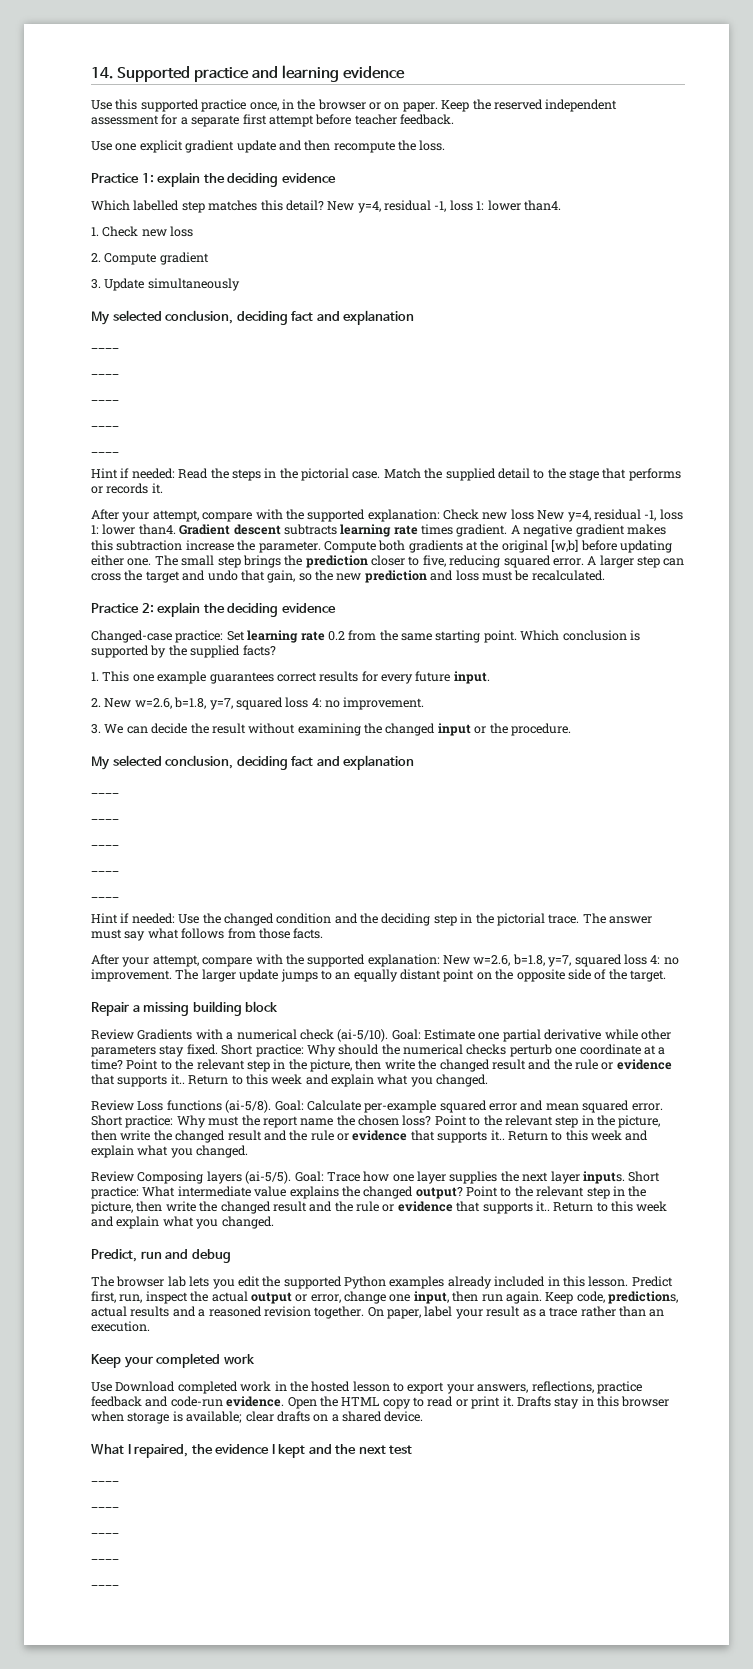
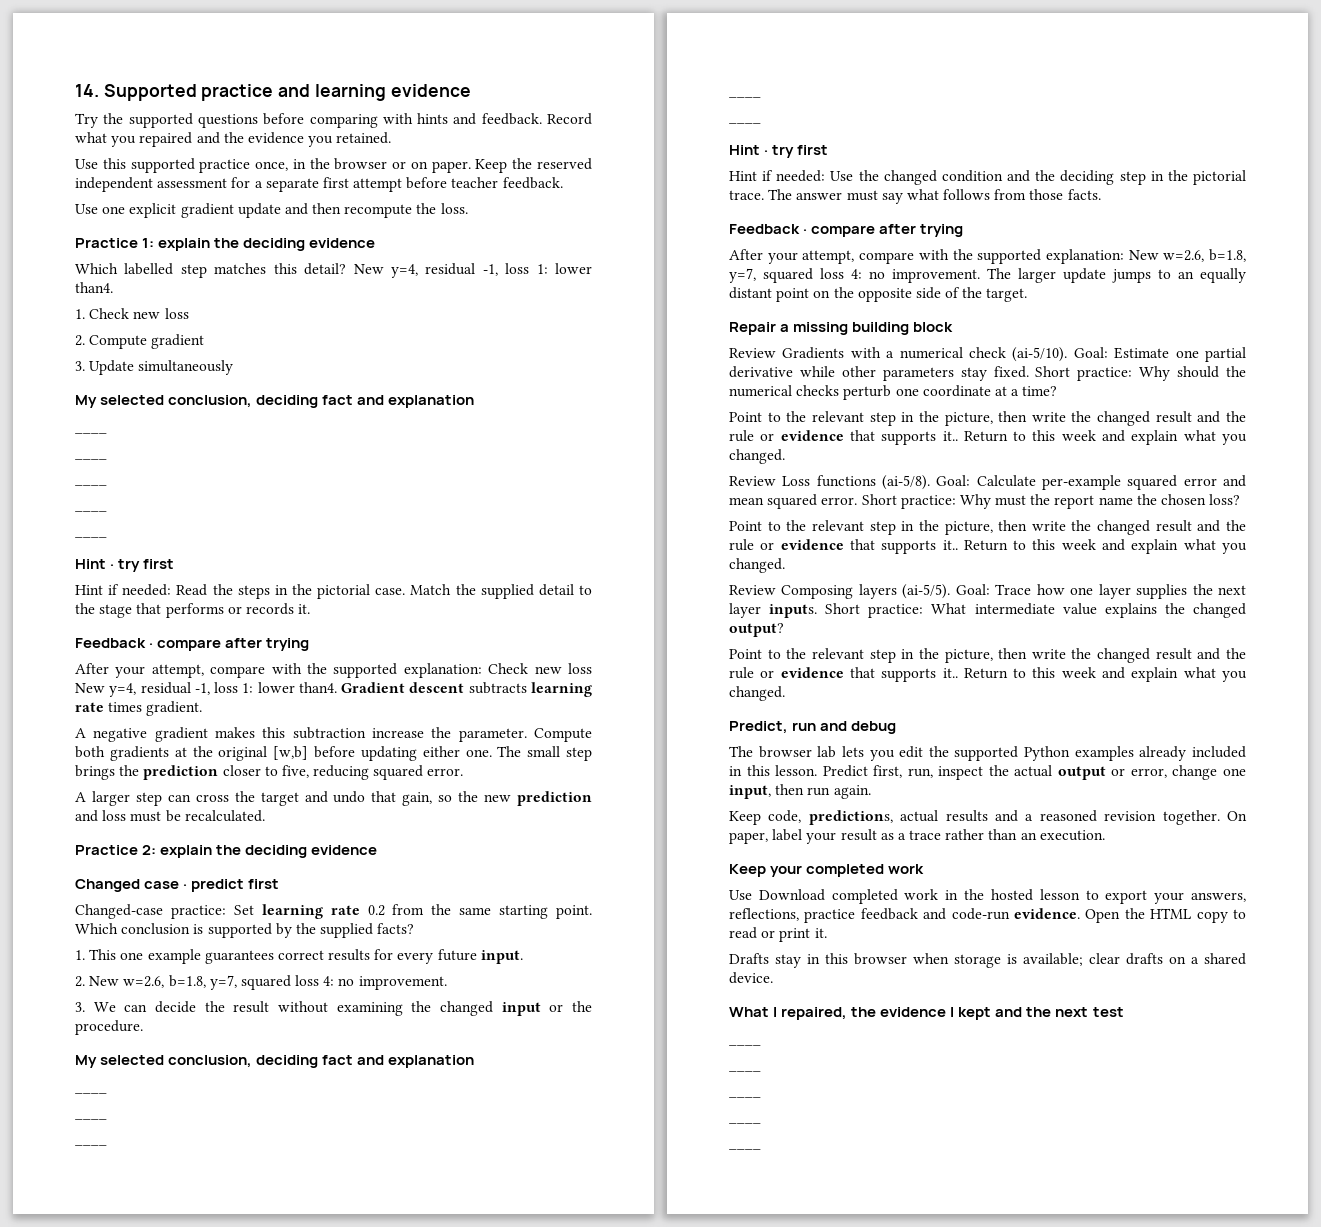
(405, 72) none -> [75,113,592,128] [75,132,392,147] // Try the supported questions before comparing with hints and feedback. Record what you repaired and the evidence you retained.
(119, 452) none -> [75,559,175,572] // Hint · try first
(163, 488) none -> [75,638,310,651] // Feedback · compare after trying
(508, 530) none -> (203, 708) //
(584, 562) none -> (464, 772) //
(336, 608) none -> [75,879,280,892] // Changed case · predict first
(119, 897) none -> [729,145,829,158] // Hint · try first
(324, 933) none -> [729,224,964,237] // Feedback · compare after trying
(123, 1064) none -> (1058, 391) //
(432, 1120) none -> (1241, 499) //
(463, 1193) none -> (784, 630) //
(542, 1297) none -> (871, 792) //
(514, 1401) none -> (827, 933) //

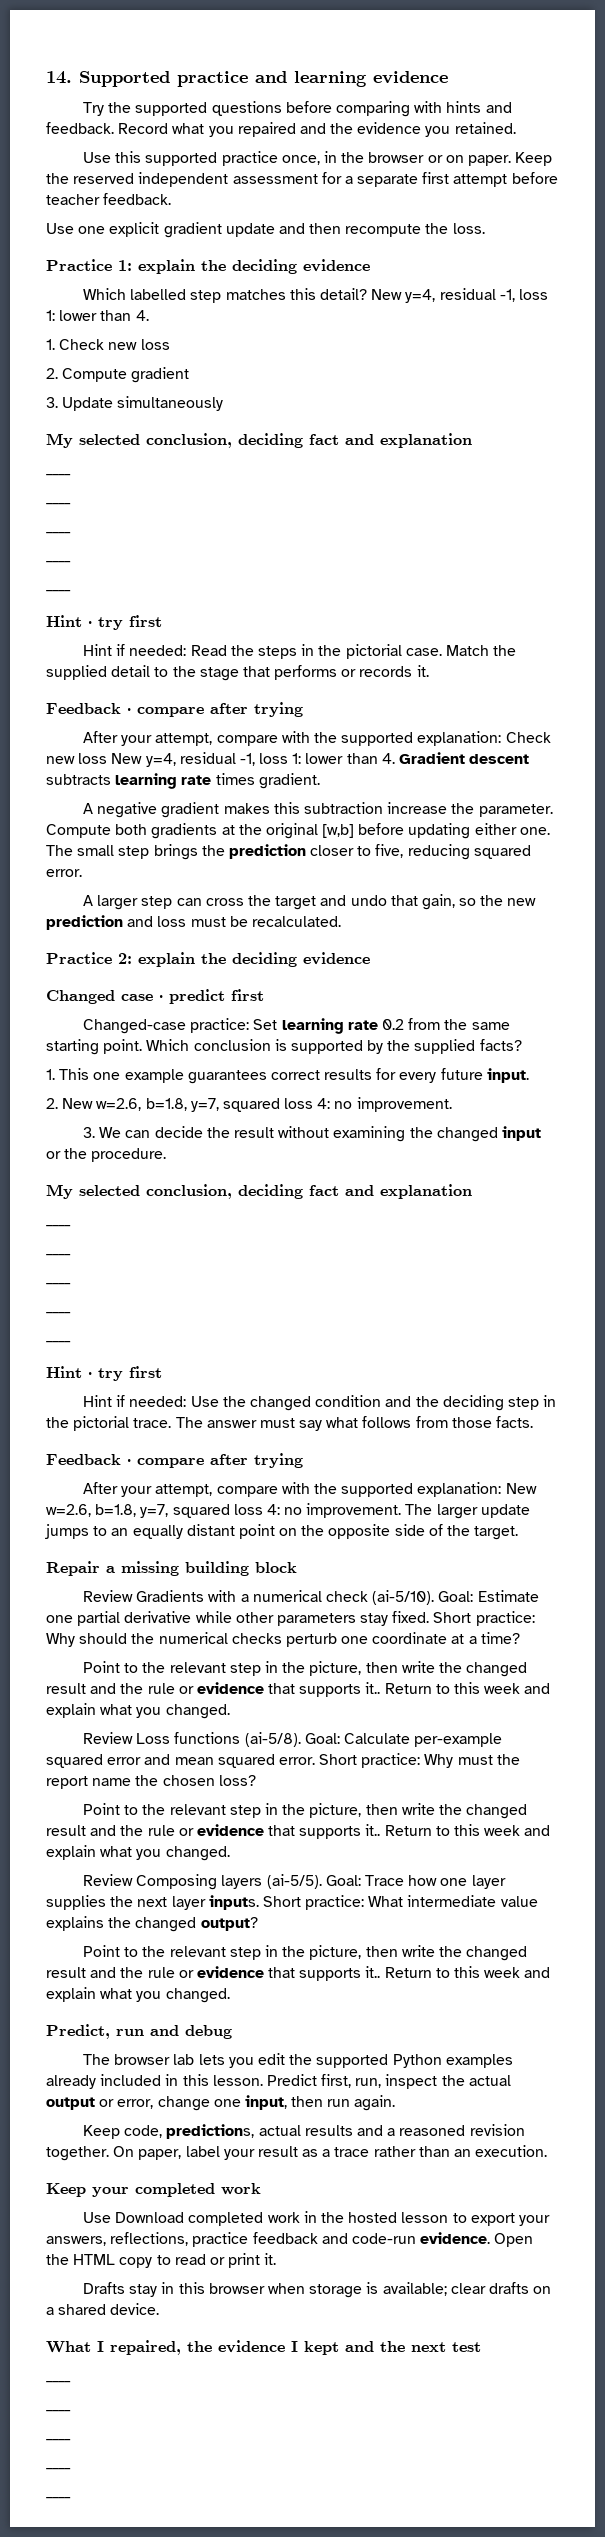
[75,282,113,293] than4. -> [100,310,149,321] than 4.
[298,682,337,693] than4. -> [346,753,395,764] than 4.

